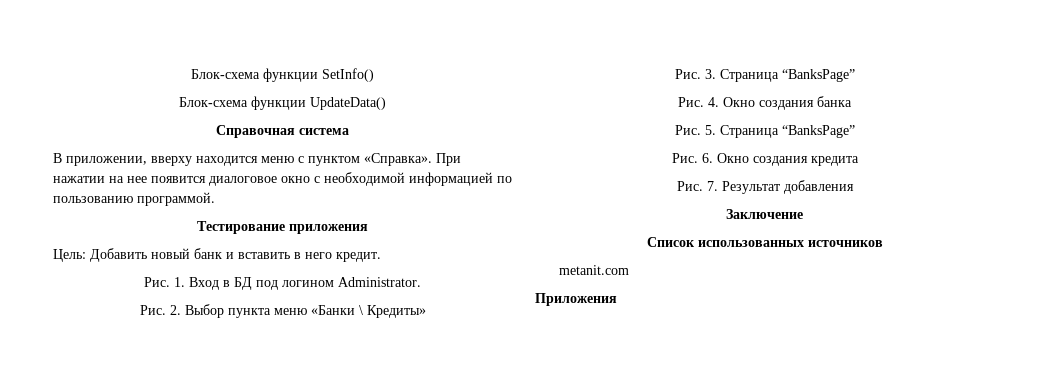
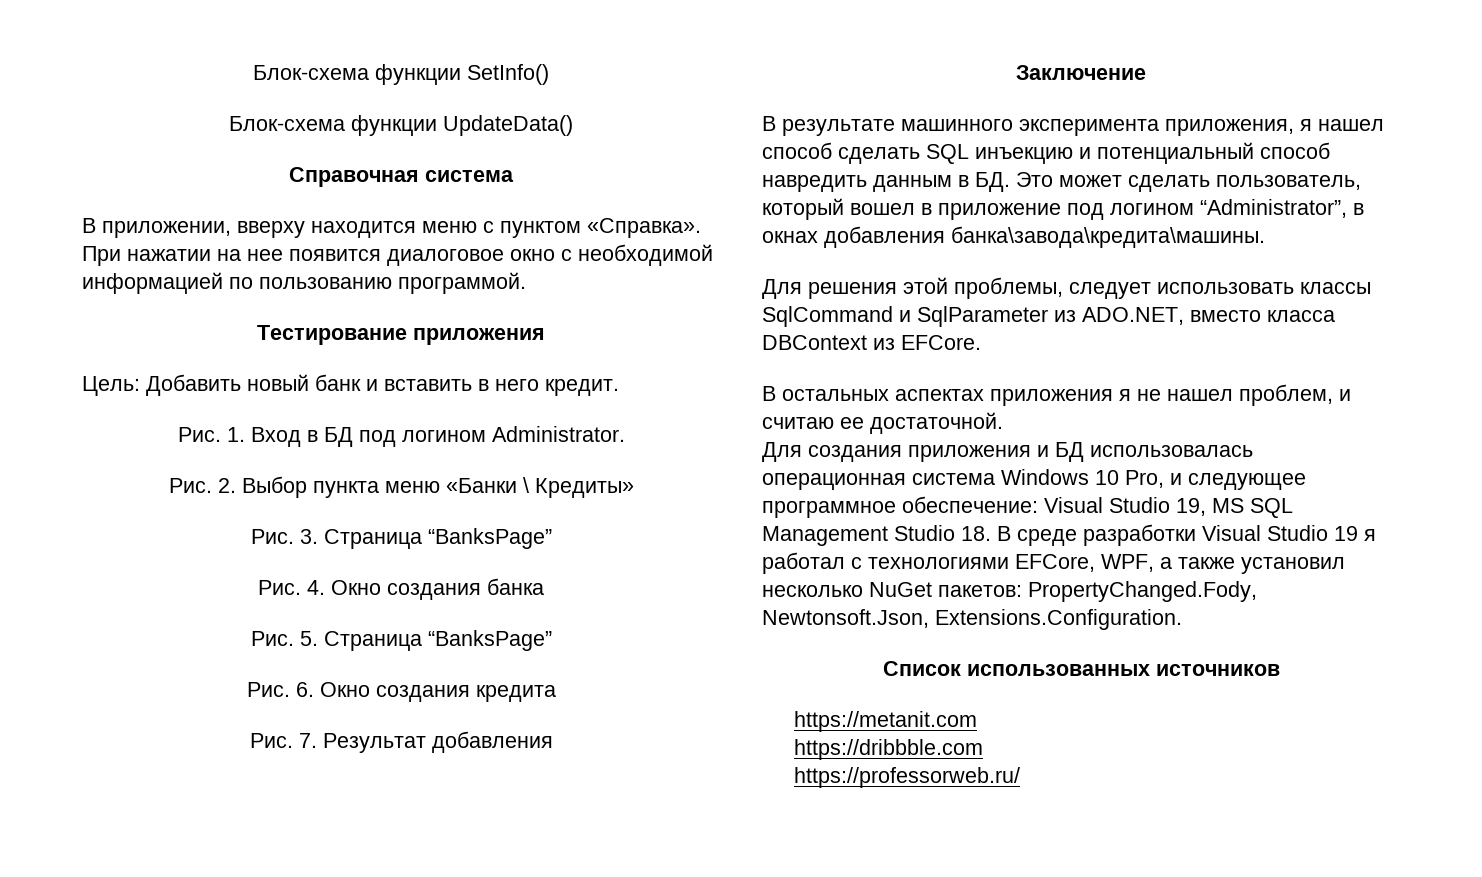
(803, 214) none -> [762,116,1384,136] [762,142,1330,164] [762,172,1361,192] [762,198,1364,220] [762,226,1265,248] [762,277,1371,299] [762,306,1335,327] [762,335,981,350] [762,384,1351,406] [762,412,1003,434] [762,442,1253,462] [762,469,1306,490] [762,496,1293,518] [762,524,1376,546] [762,552,1345,574] [762,581,1257,602] [762,609,1182,630] // В результате машинного эксперимента приложения, я нашел способ сделать SQL инъекцию и потенциальный способ навредить данным в БД. Это может сделать пользователь, который вошел в приложение под логином “Administrator”, в окнах добавления банка\завода\кредита\машины. // Для решения этой проблемы, следует использовать классы SqlCommand и SqlParameter из ADO.NET, вместо класса DBContext из EFCore. // В остальных аспектах приложения я не нашел проблем, и считаю ее достаточной. // Для создания приложения и БД использовалась операционная система Windows 10 Pro, и следующее программное обеспечение: Visual Studio 19, MS SQL Management Studio 18. В среде разработки Visual Studio 19 я работал с технологиями EFCore, WPF, а также установил несколько NuGet пакетов: PropertyChanged.Fody, Newtonsoft.Json, Extensions.Configuration.
[558,265,629,275] [535,293,617,306] metanit.com // Приложения -> [793,711,977,732] [793,739,983,760] [793,767,1020,788] https://metanit.com // https://dribbble.com // https://professorweb.ru/

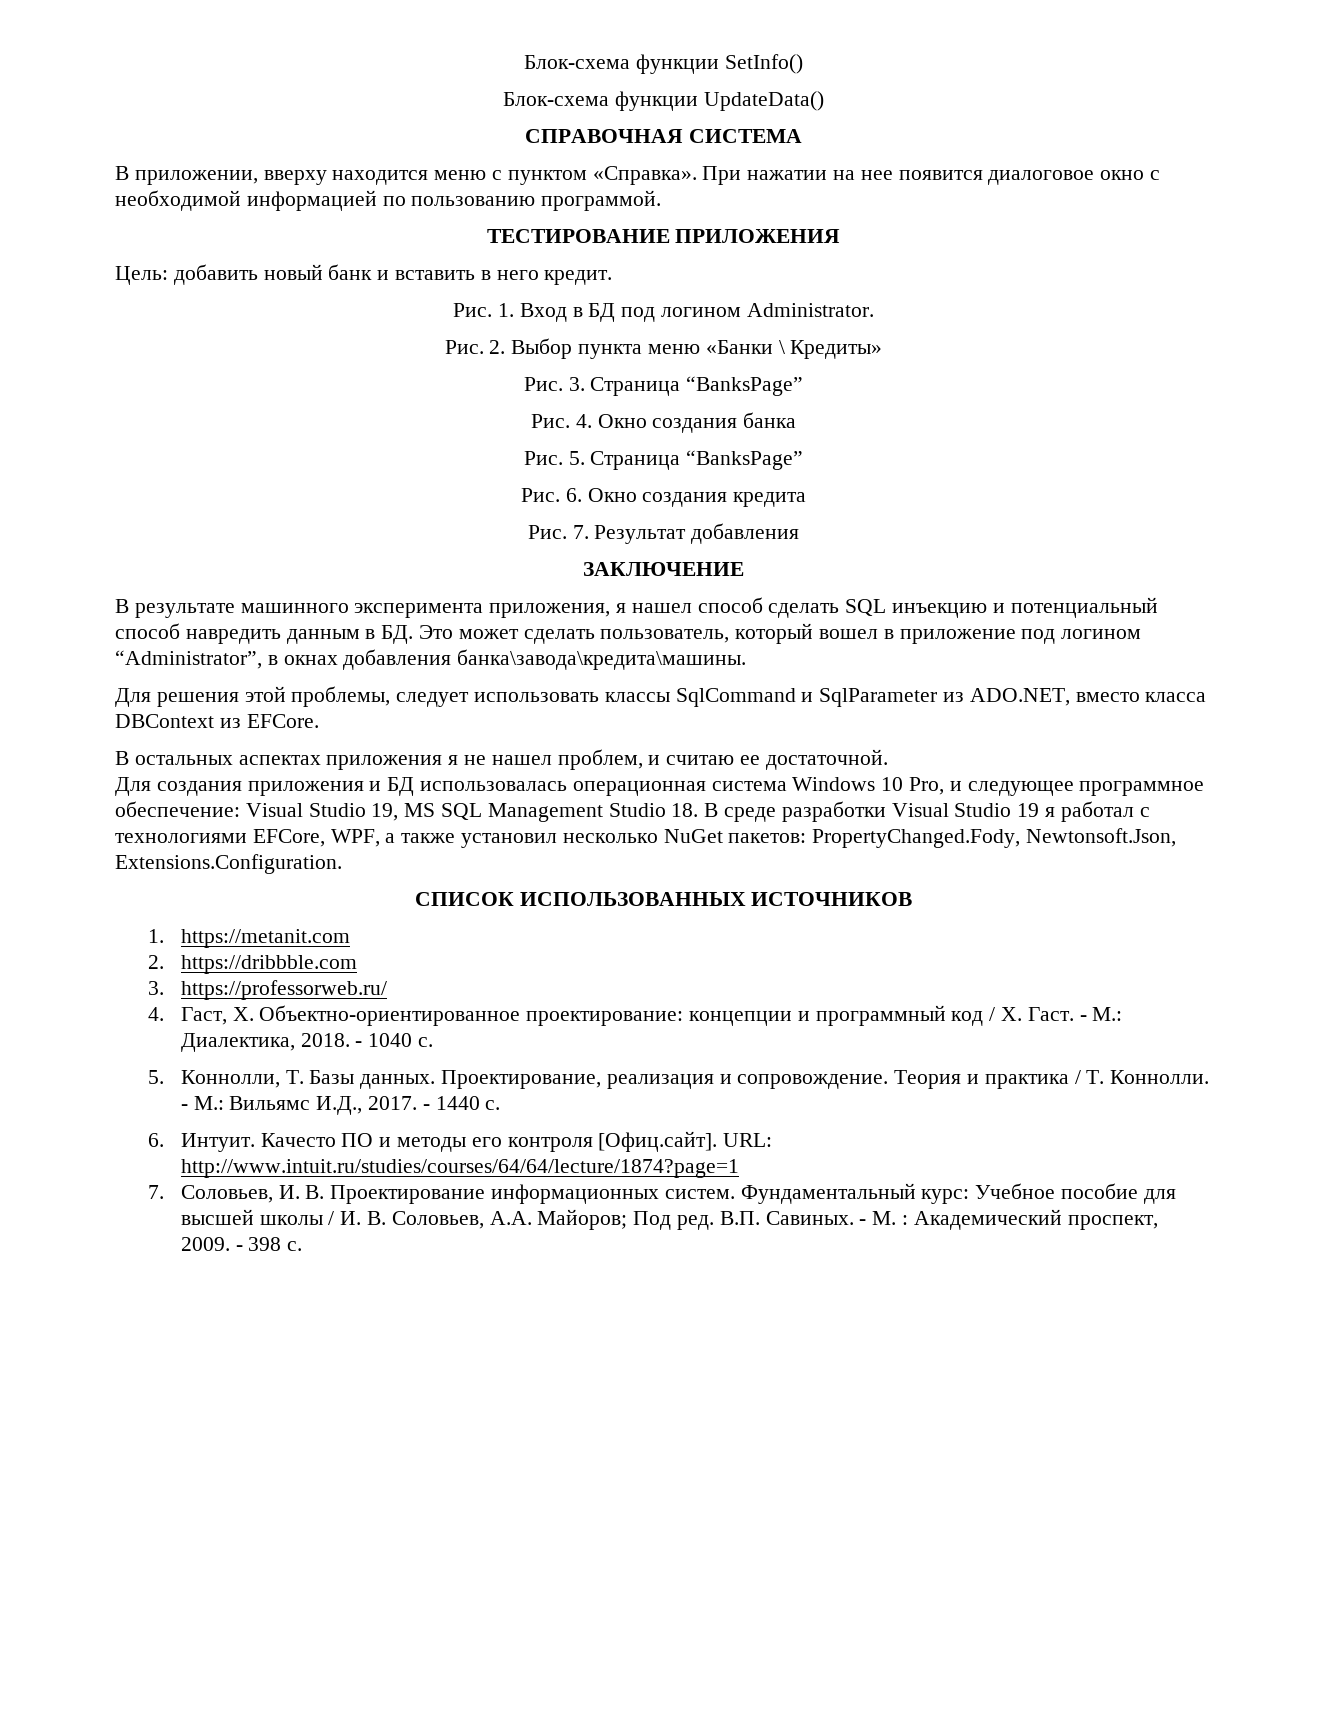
[289,167,514,187] Справочная система -> [525,129,802,143] СПРАВОЧНАЯ СИСТЕМА
[257,325,545,345] Тестирование приложения -> [486,229,841,243] ТЕСТИРОВАНИЕ ПРИЛОЖЕНИЯ
[146,374,241,396] Добавить -> [173,264,258,285] добавить
[1016,65,1146,80] Заключение -> [583,562,744,576] ЗАКЛЮЧЕНИЕ
[882,661,1280,676] Список использованных источников // -> [414,892,913,906] [147,929,164,943] СПИСОК ИСПОЛЬЗОВАННЫХ ИСТОЧНИКОВ // 1.
(977, 721) none -> [147,955,164,969] 2.
(983, 749) none -> [147,981,164,995] 3.
(1020, 777) none -> [147,1005,1123,1026] [180,1033,433,1052] [147,1070,1210,1089] [180,1096,501,1115] [147,1131,773,1152] [180,1159,739,1178] [147,1183,1176,1204] [180,1209,1158,1230] [180,1237,303,1251] // 4. Гаст, Х. Объектно-ориентированное проектирование: концепции и программный код / Х. Гаст. - М.: Диалектика, 2018. - 1040 c. // 5. Коннолли, Т. Базы данных. Проектирование, реализация и сопровождение. Теория и практика / Т. Коннолли. - М.: Вильямс И.Д., 2017. - 1440 c. // 6. Интуит. Качесто ПО и методы его контроля [Офиц.сайт]. URL: http://www.intuit.ru/studies/courses/64/64/lecture/1874?page=1 // 7. Соловьев, И. В. Проектирование информационных систем. Фундаментальный курс: Учебное пособие для высшей школы / И. В. Соловьев, А.А. Майоров; Под ред. В.П. Савиных. - М. : Академический проспект, 2009. - 398 c.

